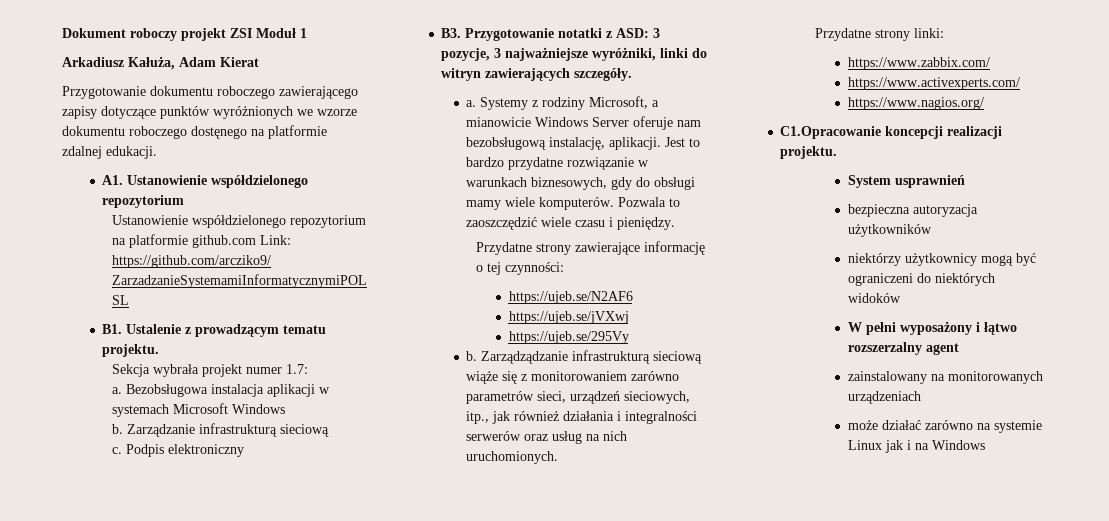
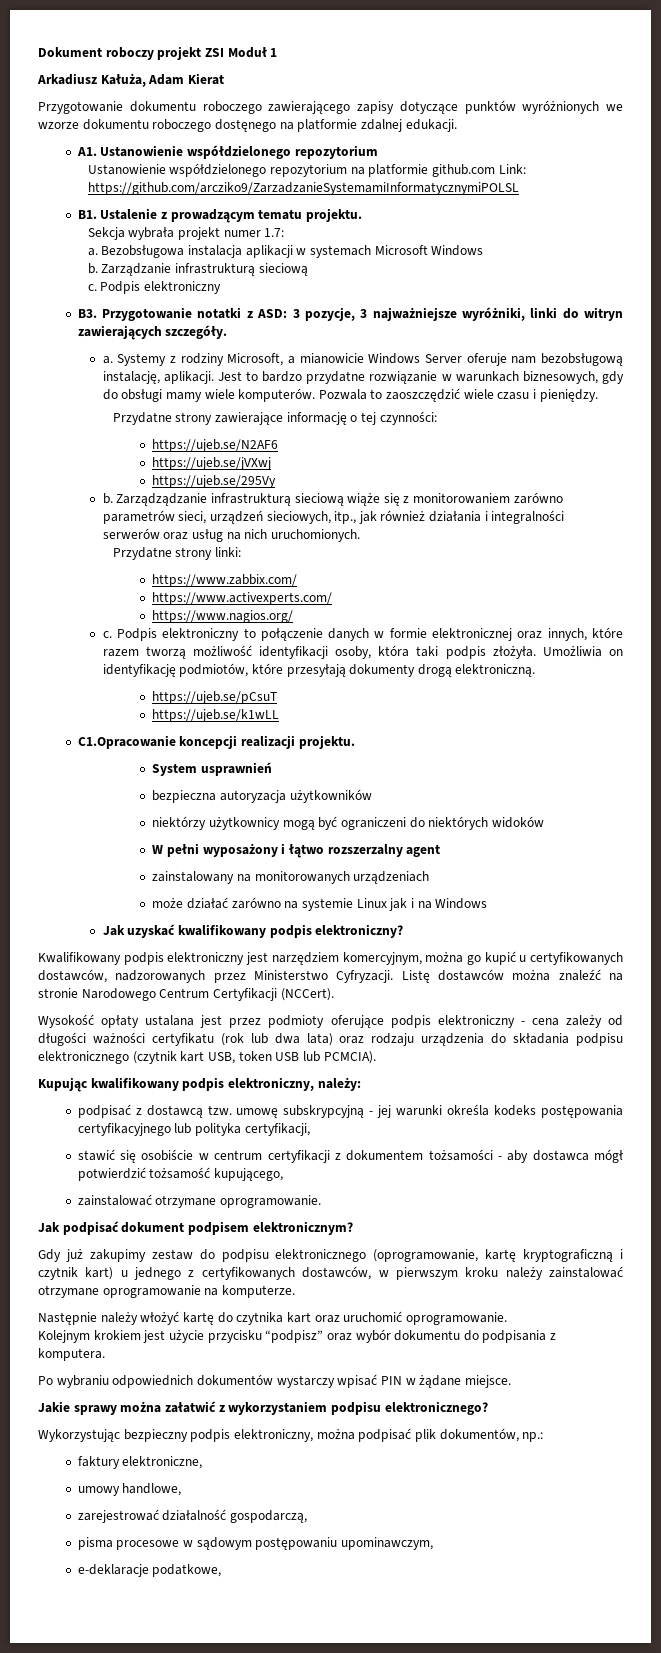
(984, 103) none -> [102,627,623,641] [102,645,624,659] [102,663,536,677] [152,691,278,704] [152,709,280,722] // c. Podpis elektroniczny to połączenie danych w formie elektronicznej oraz innych, które razem tworzą możliwość identyfikacji osoby, która taki podpis złożyła. Umożliwia on identyfikację podmiotów, które przesyłają dokumenty drogą elektroniczną. // https://ujeb.se/pCsuT // https://ujeb.se/k1wLL
(985, 445) none -> [102,924,404,938] [38,951,623,965] [38,969,623,983] [38,988,334,1001] [38,1014,623,1028] [38,1032,623,1046] [38,1051,376,1064] [38,1077,361,1092] [77,1104,623,1118] [77,1123,310,1136] [77,1149,624,1163] [77,1167,284,1181] [77,1194,322,1208] [38,1221,353,1235] [38,1249,623,1262] [38,1266,623,1280] [38,1285,295,1298] [38,1311,507,1325] [38,1329,557,1343] [38,1348,105,1361] [38,1374,511,1388] [38,1401,488,1415] [38,1428,544,1442] [77,1456,203,1469] [77,1483,182,1496] [77,1509,308,1523] [77,1537,433,1550] [77,1564,222,1577] // Jak uzyskać kwalifikowany podpis elektroniczny? // Kwalifikowany podpis elektroniczny jest narzędziem komercyjnym, można go kupić u certyfikowanych dostawców, nadzorowanych przez Ministerstwo Cyfryzacji. Listę dostawców można znaleźć na stronie Narodowego Centrum Certyfikacji (NCCert). // Wysokość opłaty ustalana jest przez podmioty oferujące podpis elektroniczny - cena zależy od długości ważności certyfikatu (rok lub dwa lata) oraz rodzaju urządzenia do składania podpisu elektronicznego (czytnik kart USB, token USB lub PCMCIA). // Kupując kwalifikowany podpis elektroniczny, należy: // podpisać z dostawcą tzw. umowę subskrypcyjną - jej warunki określa kodeks postępowania certyfikacyjnego lub polityka certyfikacji, // stawić się osobiście w centrum certyfikacji z dokumentem tożsamości - aby dostawca mógł potwierdzić tożsamość kupującego, // zainstalować otrzymane oprogramowanie. // Jak podpisać dokument podpisem elektronicznym? // Gdy już zakupimy zestaw do podpisu elektronicznego (oprogramowanie, kartę kryptograficzną i czytnik kart) u jednego z certyfikowanych dostawców, w pierwszym kroku należy zainstalować otrzymane oprogramowanie na komputerze. // Następnie należy włożyć kartę do czytnika kart oraz uruchomić oprogramowanie. // Kolejnym krokiem jest użycie przycisku “podpisz” oraz wybór dokumentu do podpisania z komputera. // Po wybraniu odpowiednich dokumentów wystarczy wpisać PIN w żądane miejsce. // Jakie sprawy można załatwić z wykorzystaniem podpisu elektronicznego? // Wykorzystując bezpieczny podpis elektroniczny, można podpisać plik dokumentów, np.: // faktury elektroniczne, // umowy handlowe, // zarejestrować działalność gospodarczą, // pisma procesowe w sądowym postępowaniu upominawczym, // e-deklaracje podatkowe,

